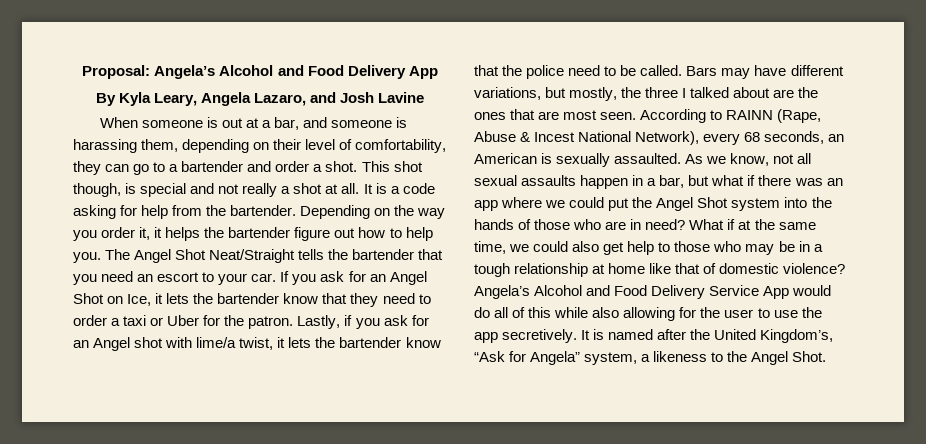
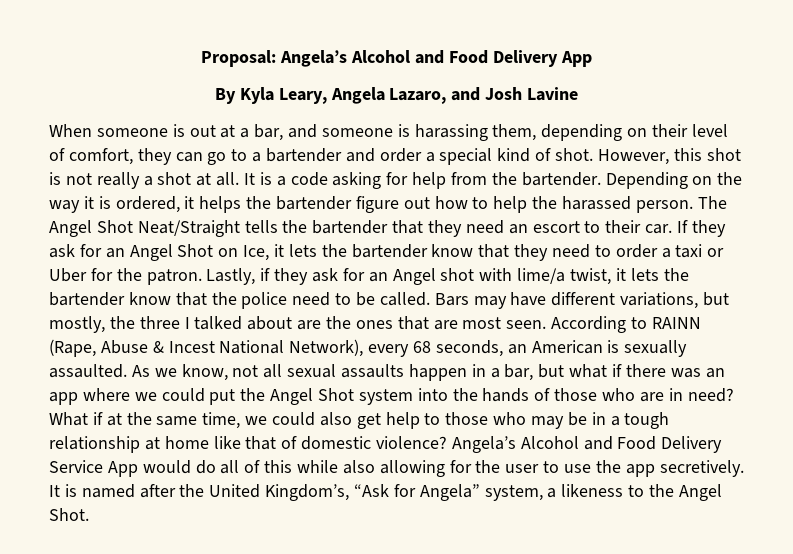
[355,139,447,153] comfortability, -> [68,148,133,165] comfort,
[325,161,423,172] [73,183,215,197] shot. This shot though, is special and -> [439,148,741,165] [49,172,61,185] special kind of shot. However, this shot is
[73,227,151,241] you order it, -> [83,196,180,213] it is ordered,
[73,252,101,263] you. -> [532,196,693,213] the harassed person.
[73,274,97,285] you -> [428,220,463,237] they
[218,273,248,285] your -> [605,220,642,233] their
[292,274,317,285] you -> [691,220,726,237] they
[355,318,380,329] you -> [274,268,309,285] they

